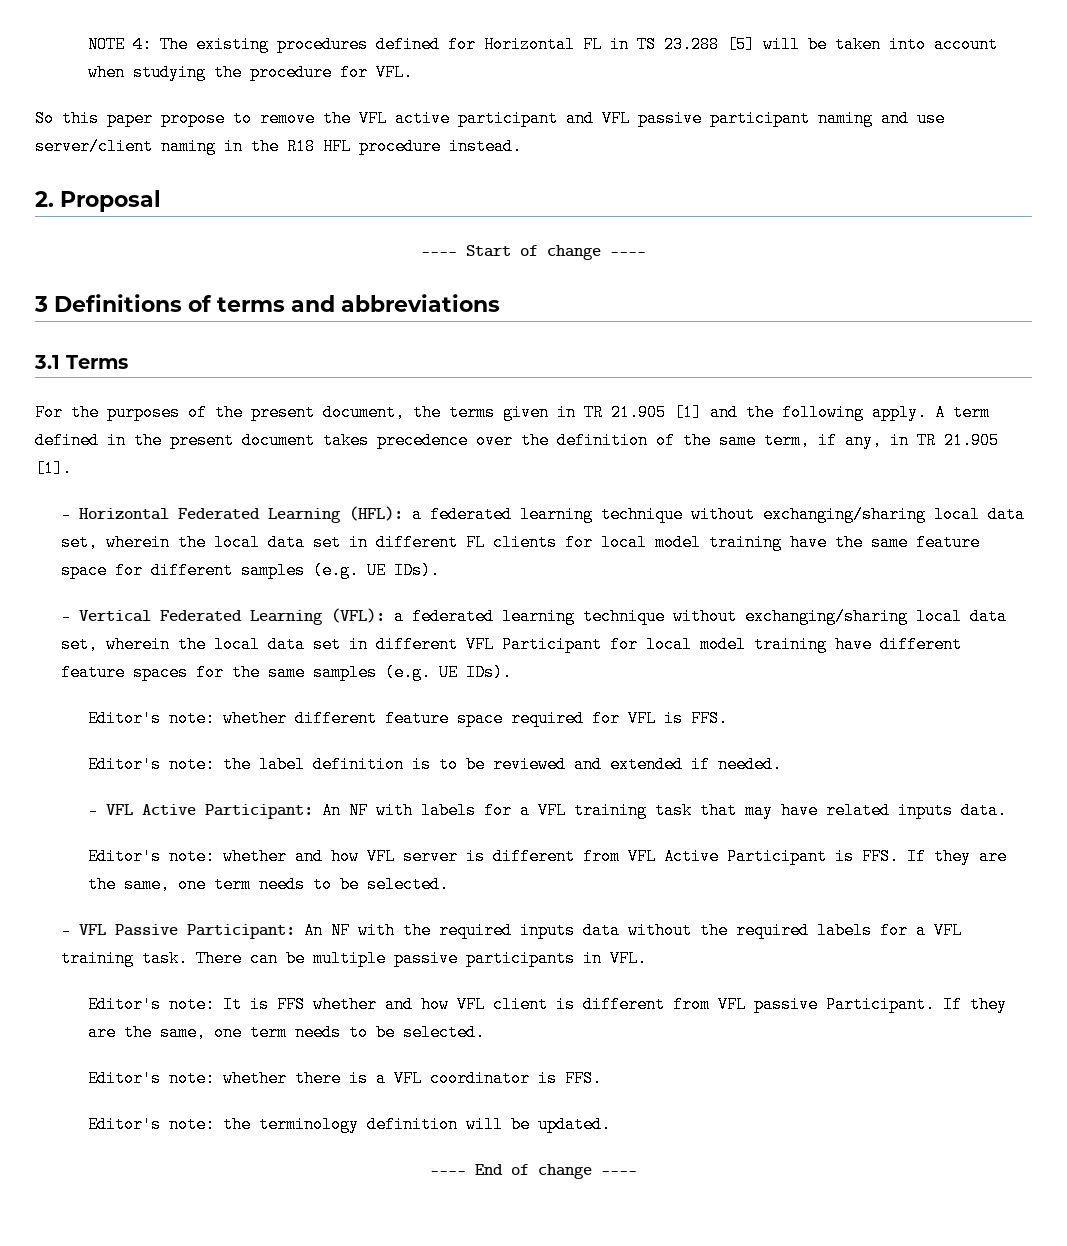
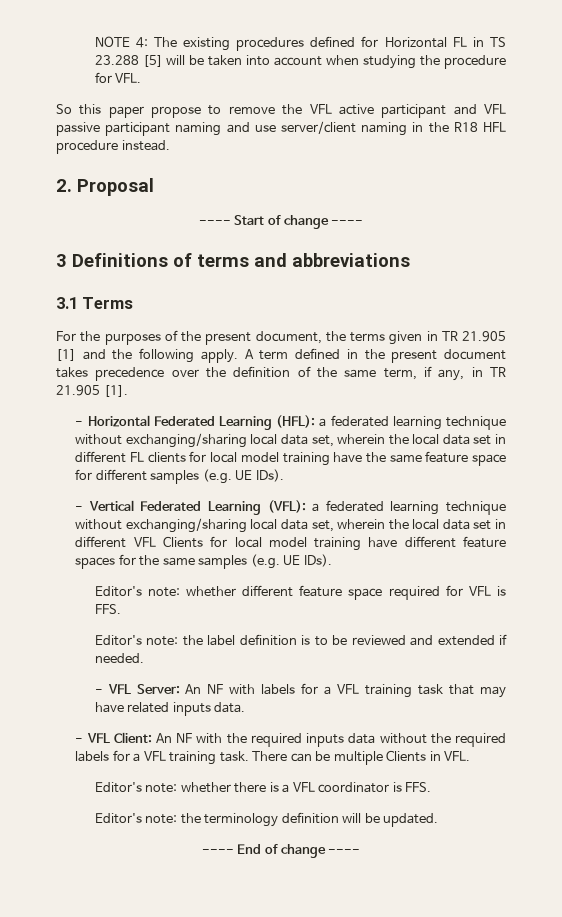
[502,636,603,653] Participant -> [162,536,203,548] Clients
[141,804,313,819] Active Participant: -> [136,684,180,694] Server:
[87,848,1007,865] [87,876,449,893] [61,922,296,939] // Editor's note: whether and how VFL server is different from VFL Active Participant is FFS. If they are the same, one term needs to be selected. // - VFL Passive Participant: -> [75,732,152,743] // - VFL Client:
[394,950,576,967] passive participants -> [386,750,427,762] Clients
[87,996,1007,1013] [87,1024,485,1041] // Editor's note: It is FFS whether and how VFL client is different from VFL passive Participant. If they are the same, one term needs to be selected. -> (471, 756) none

